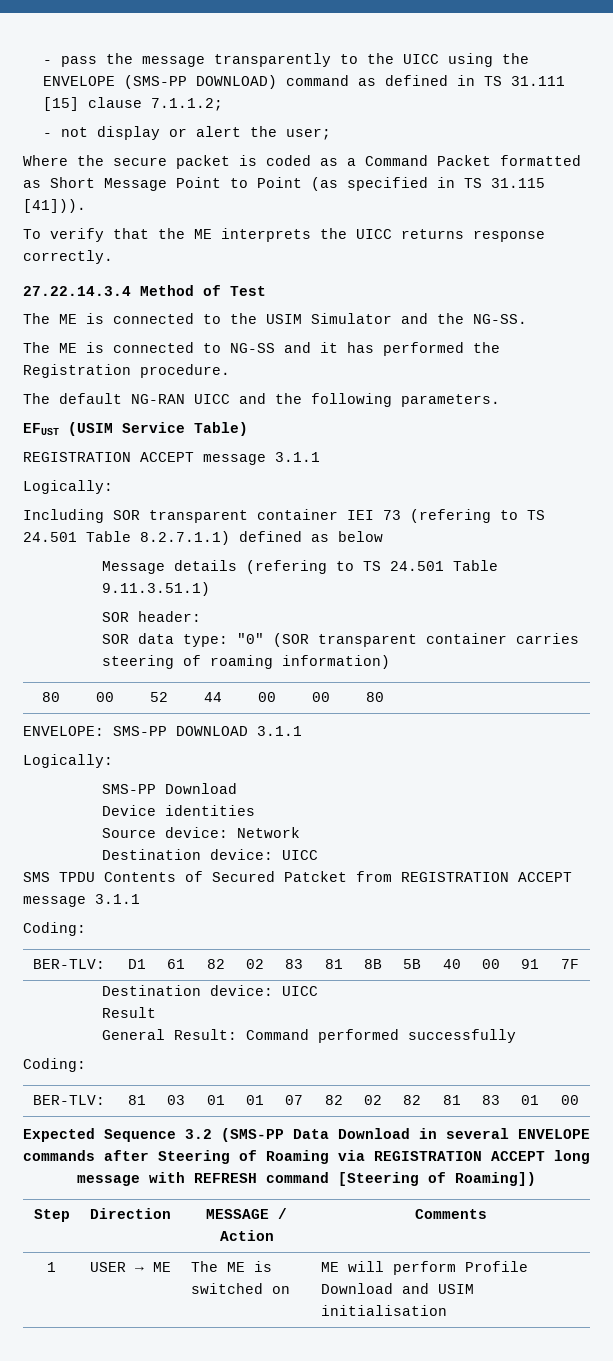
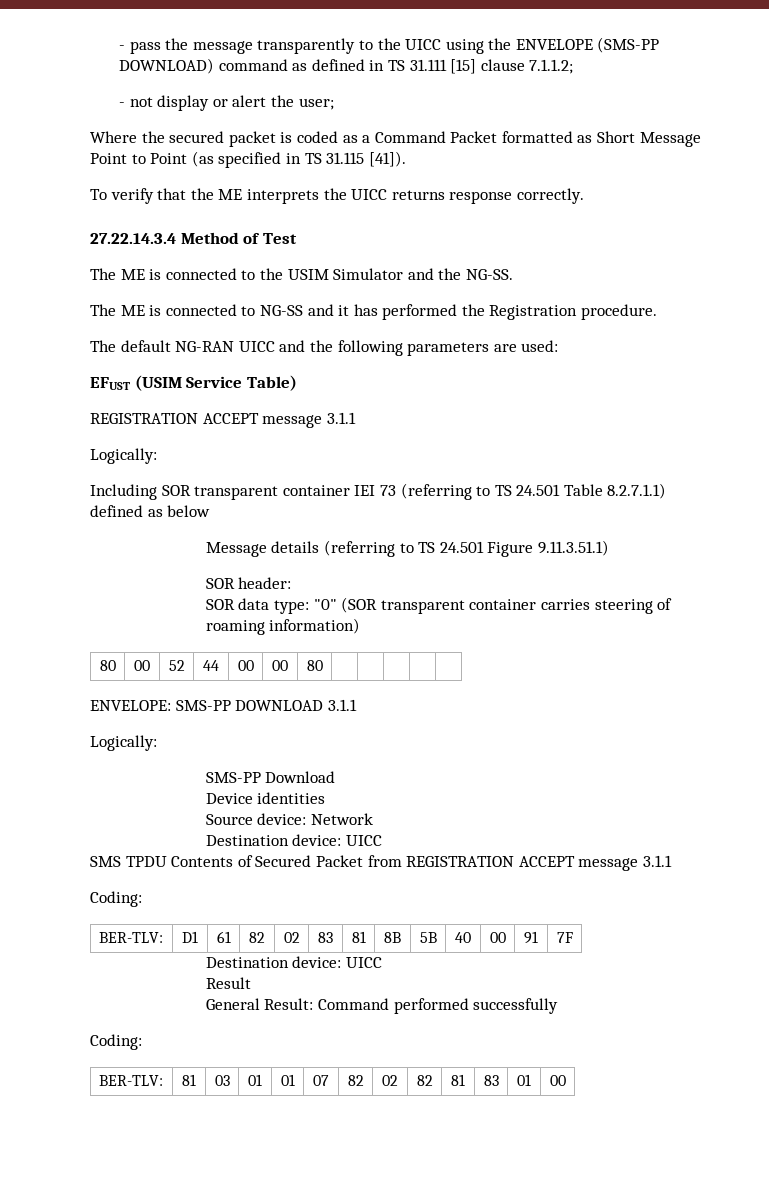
[113,157,167,166] secure -> [169,131,225,143] secured
[23,199,86,213] [41])). -> [368,151,406,167] [41]).
[401,394,500,407] parameters. -> [407,340,559,356] parameters are used:
[410,509,491,523] (refering -> [400,483,472,500] (referring
[246,560,499,574] (refering to TS 24.501 Table -> [324,540,534,557] (referring to TS 24.501 Figure
[284,871,347,882] Patcket -> [315,855,363,867] Packet
[23,1128,590,1142] [23,1150,590,1164] [77,1172,536,1186] [33,1209,70,1222] [90,1208,171,1219] [206,1208,287,1219] [219,1230,274,1241] [414,1209,487,1219] [47,1262,56,1272] [90,1262,171,1272] [190,1261,272,1272] [190,1283,290,1294] [320,1261,528,1275] [320,1283,474,1294] [320,1305,447,1316] // Expected Sequence 3.2 (SMS-PP Data Download in several ENVELOPE commands after Steering of Roaming via REGISTRATION ACCEPT long message with REFRESH command [Steering of Roaming]) // Step | Direction | MESSAGE / Action | Comments // 1 | USER → ME | The ME is switched on | ME will perform Profile Download and USIM initialisation -> (566, 1080) none

